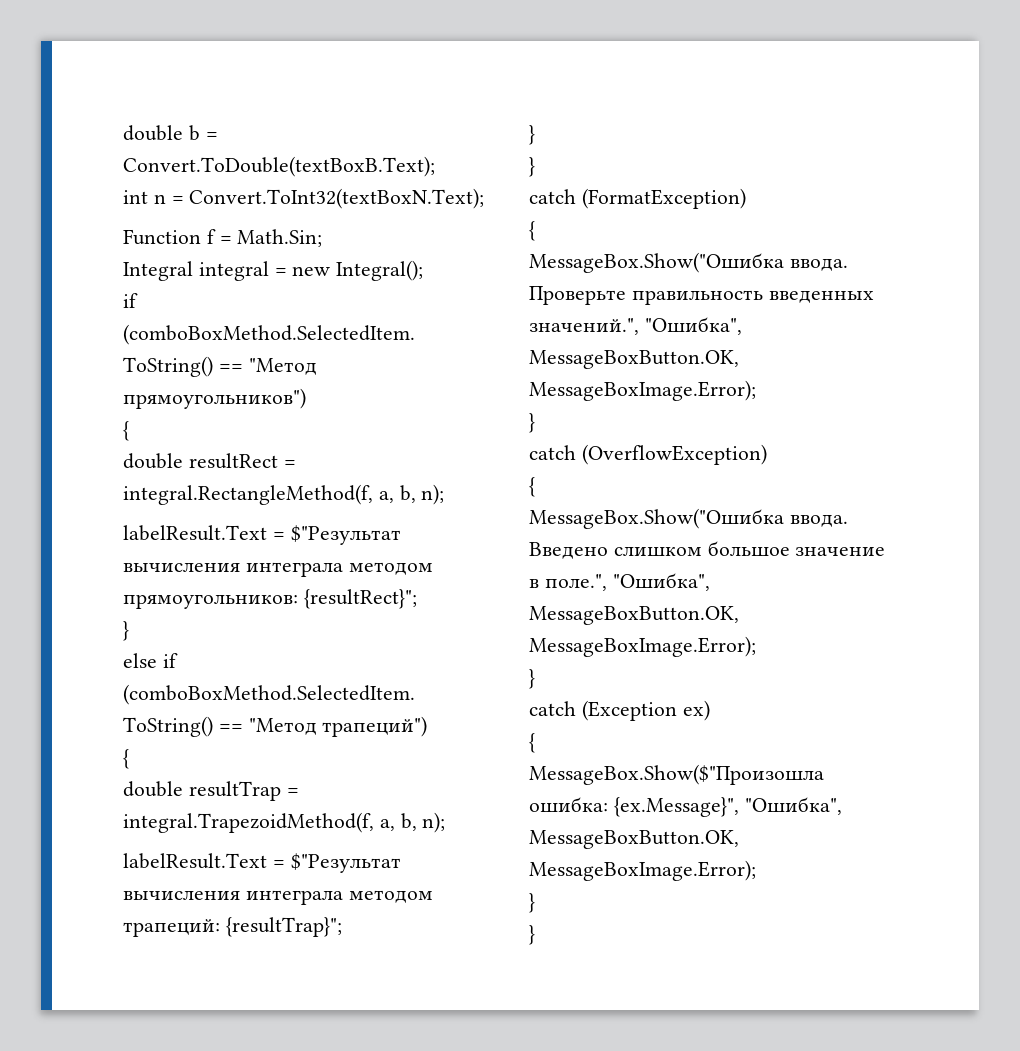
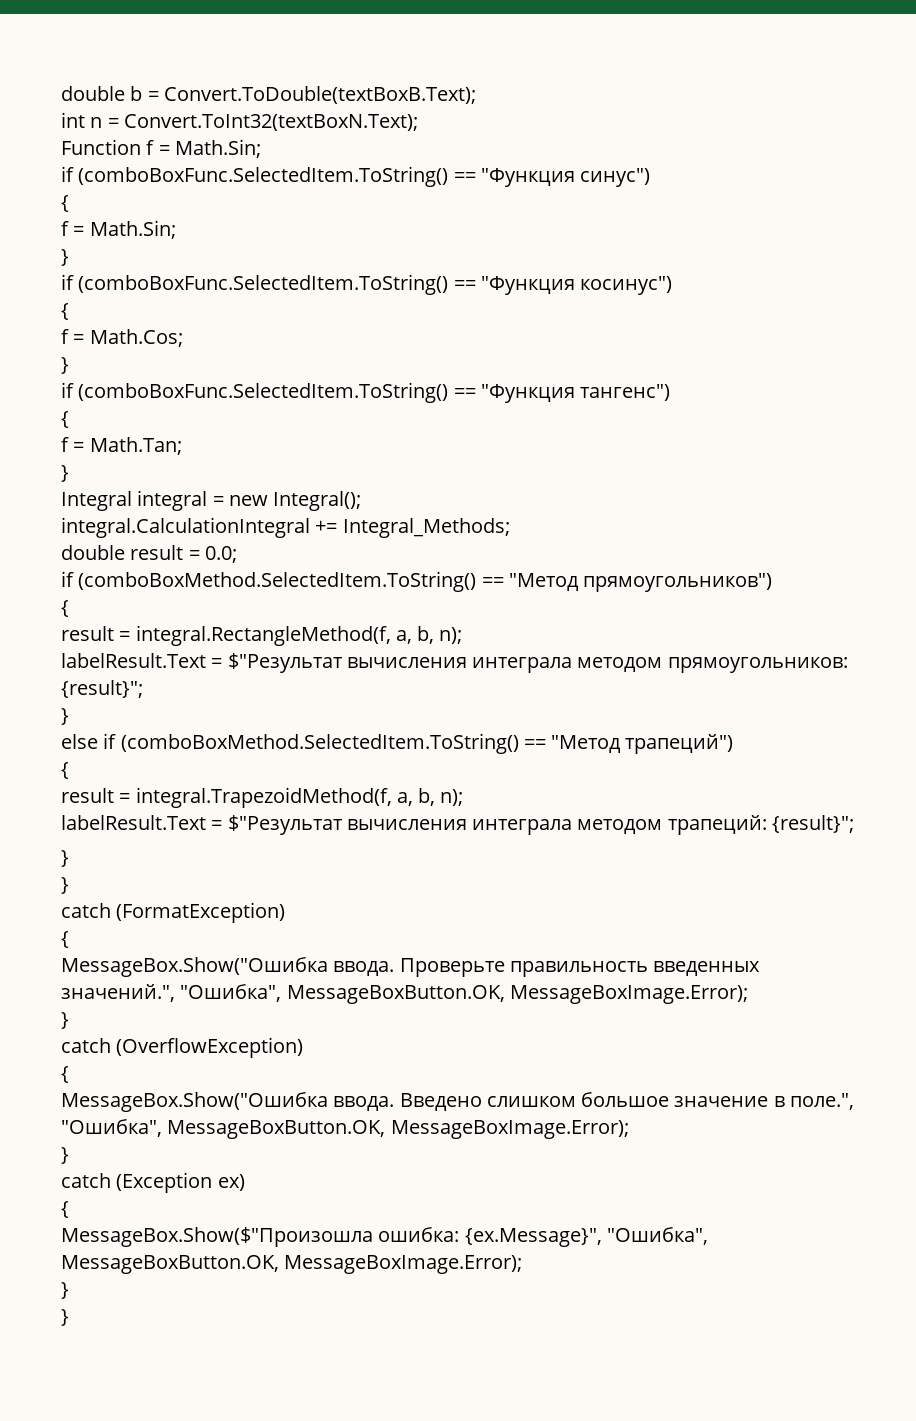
(323, 238) none -> [61,166,651,187] [61,195,69,212] [61,220,176,239] [61,249,69,266] [61,274,673,295] [61,303,69,320] [61,329,183,347] [61,357,69,374] [61,382,671,403] [61,411,69,428] [61,437,182,455] [61,465,69,482] // if (comboBoxFunc.SelectedItem.ToString() == "Функция синус") // { // f = Math.Sin; // } // if (comboBoxFunc.SelectedItem.ToString() == "Функция косинус") // { // f = Math.Cos; // } // if (comboBoxFunc.SelectedItem.ToString() == "Функция тангенс") // { // f = Math.Tan; // }
(424, 270) none -> [61,517,510,538] [61,545,237,563] // integral.СalculationIntegral += Integral_Methods; // double result = 0.0;
[123,453,278,469] double resultRect -> [61,626,114,641] result
[303,589,417,609] {resultRect}"; -> [61,680,143,698] {result}";
[123,781,281,801] double resultTrap -> [61,788,114,803] result
[225,917,342,937] {resultTrap}"; -> [771,815,854,833] {result}";

